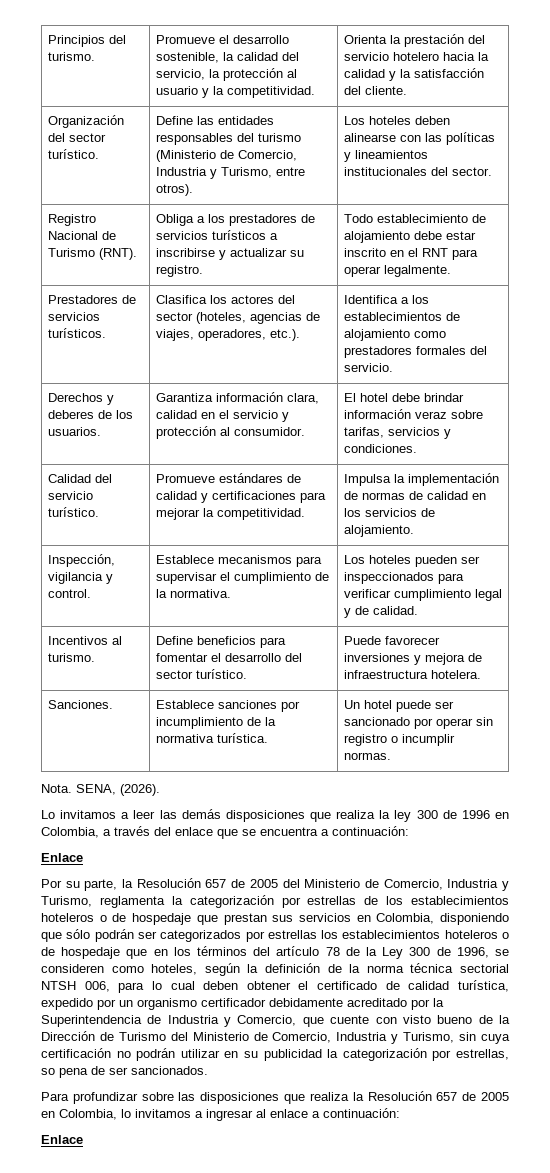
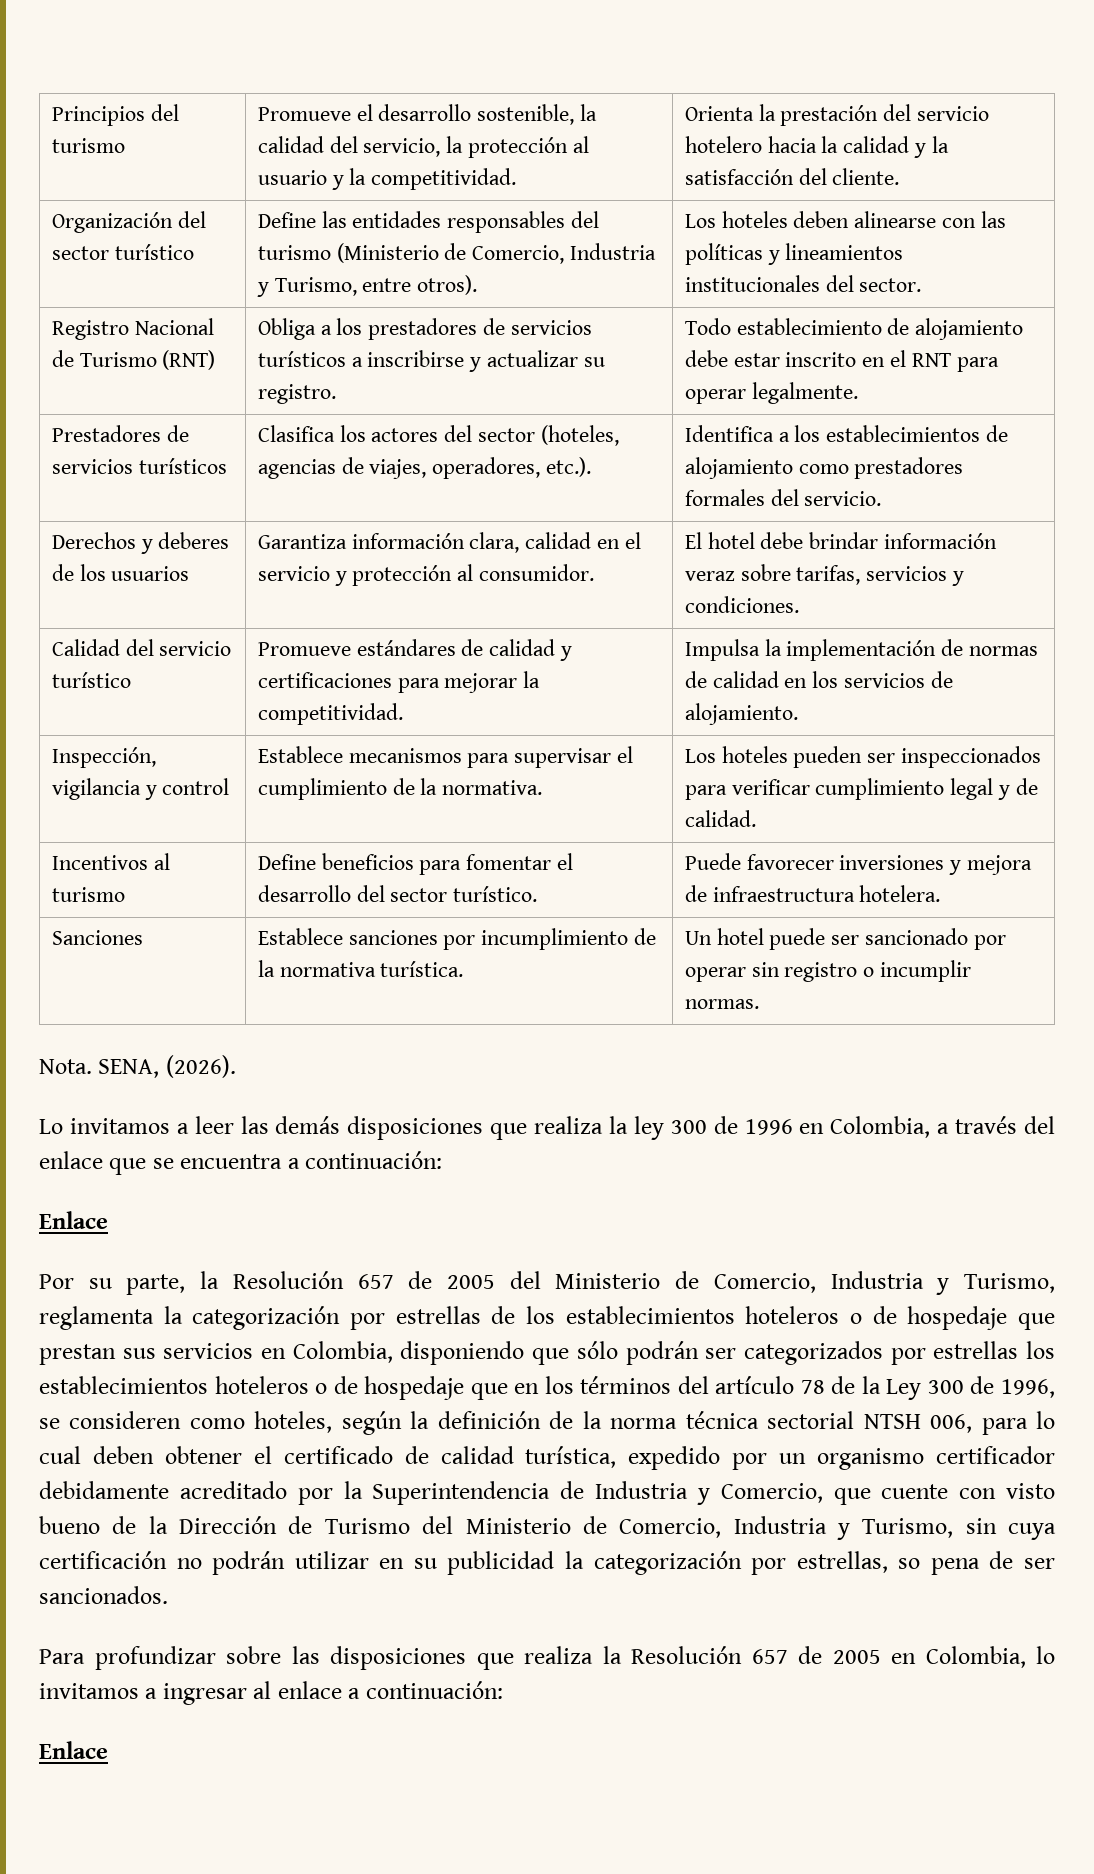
[47,52,95,61] turismo. -> [51,138,125,153] turismo
[47,149,99,159] turístico. -> [114,244,194,260] turístico
[98,248,137,260] (RNT). -> [162,350,216,370] (RNT)
[47,328,106,338] turísticos. -> [138,458,227,474] turísticos
[47,427,101,436] usuarios. -> [111,566,190,581] usuarios
[47,507,99,517] turístico. -> [51,672,131,688] turístico
[47,589,91,598] control. -> [162,778,230,795] control
[47,653,95,662] turismo. -> [51,887,125,902] turismo
[47,700,113,709] Sanciones. -> [51,930,143,945] Sanciones

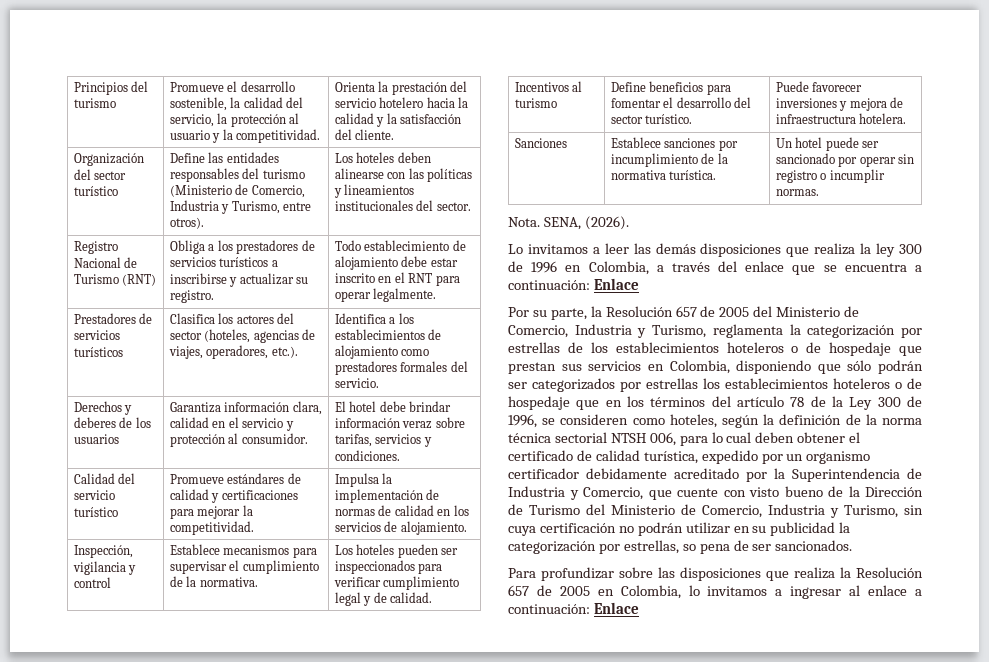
(443, 1160) // -> (590, 285) none
(503, 1690) // -> (590, 609) none

